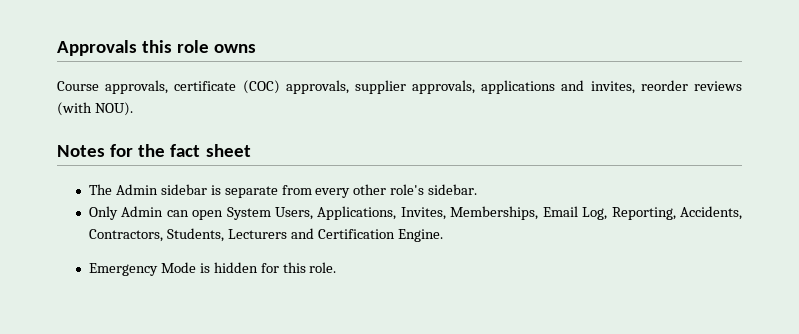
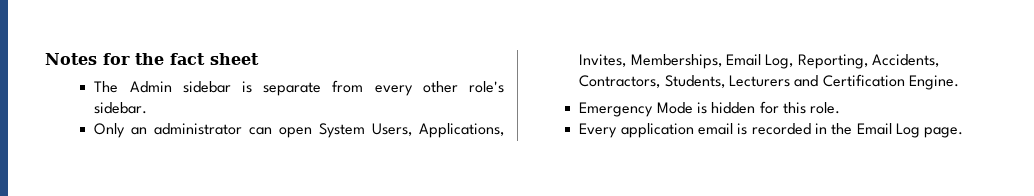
[57,40,257,56] [57,80,742,94] [57,102,133,116] Approvals this role owns // Course approvals, certificate (COC) approvals, supplier approvals, applications and invites, reorder reviews (with NOU). // -> (45, 59) none
[121,206,164,217] Admin -> [131,123,243,135] an administrator
(337, 267) none -> [579,123,964,138] // Every application email is recorded in the Email Log page.

